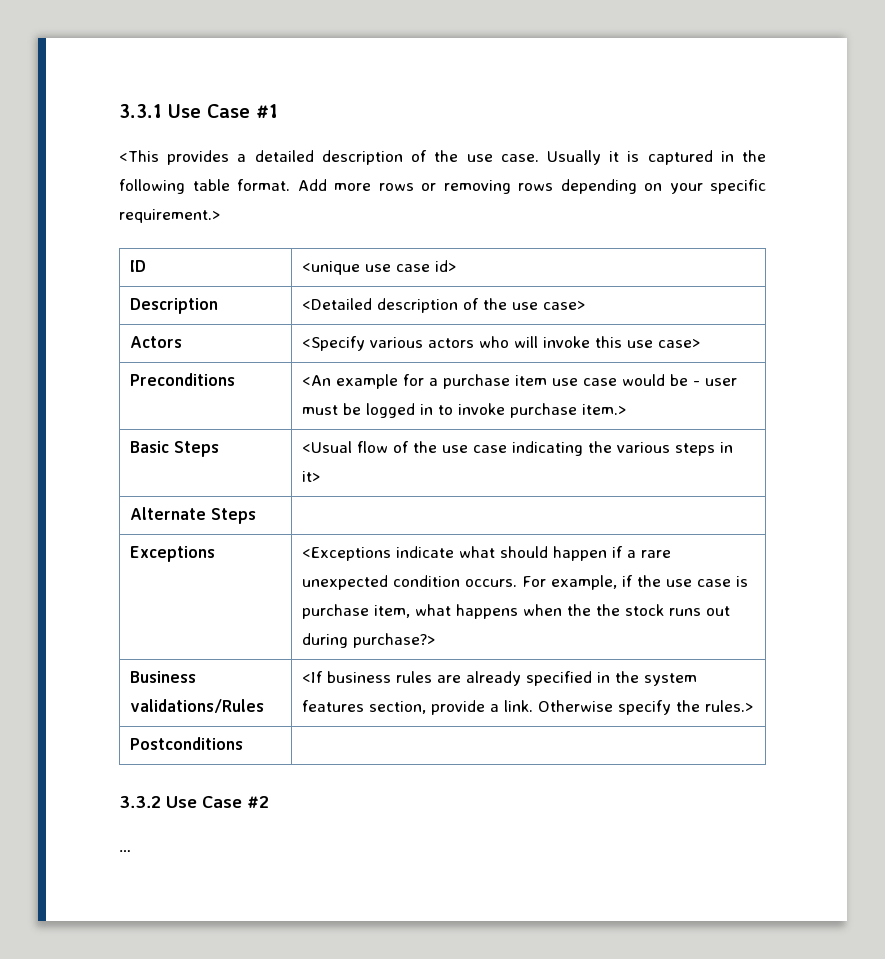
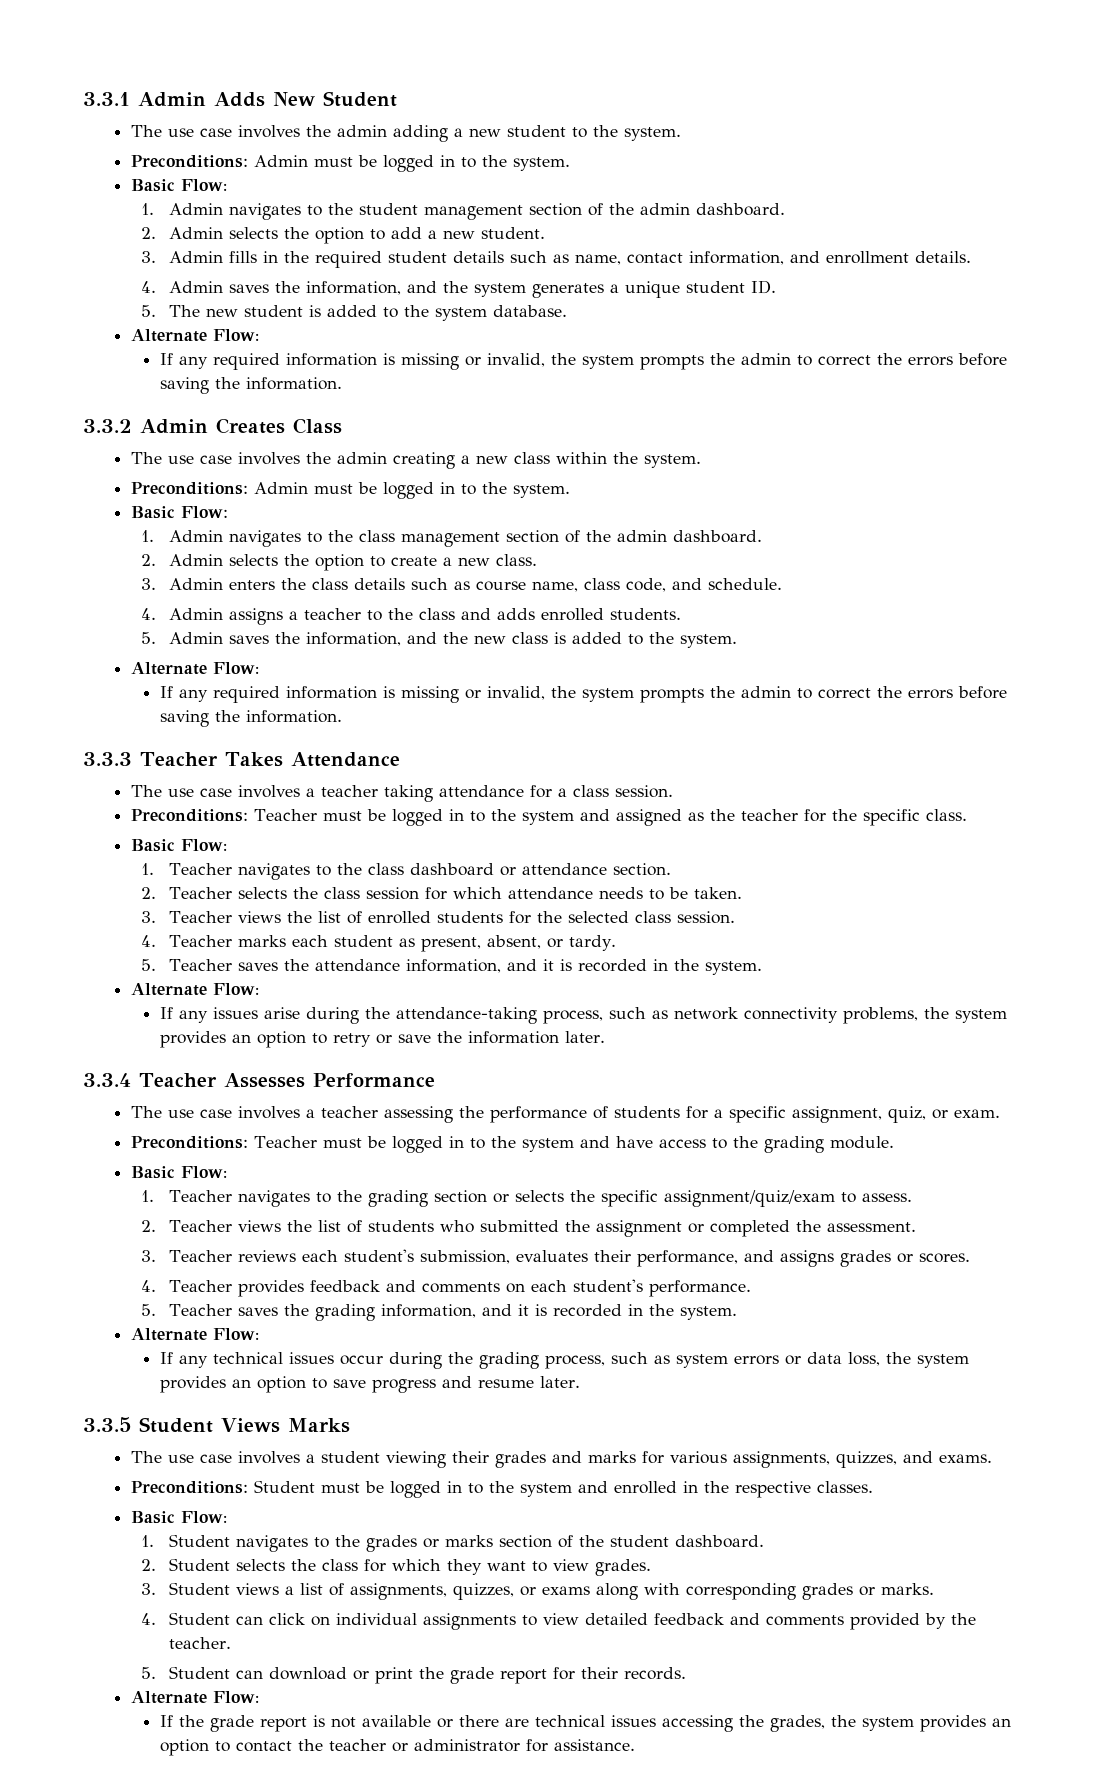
[168,104,278,118] [119,150,766,165] [119,179,766,194] [119,209,220,223] [130,260,147,272] [302,260,457,275] [130,298,219,314] [302,298,586,313] [130,336,183,348] [302,336,701,351] [130,373,236,386] [302,374,738,389] [302,403,627,418] [130,441,220,457] [302,441,734,456] [302,471,321,482] [130,507,257,524] [130,546,216,562] [302,546,672,561] [302,575,749,590] [302,604,731,619] [302,633,436,648] [130,671,197,683] [130,699,265,713] [302,671,698,686] [302,700,754,715] [130,737,244,750] [119,796,269,808] [119,850,131,852] Use Case #1 // <This provides a detailed description of the use case. Usually it is captured in the following table format. Add more rows or removing rows depending on your specific requirement.> // ID | <unique use case id> // Description | <Detailed description of the use case> // Actors | <Specify various actors who will invoke this use case> // Preconditions | <An example for a purchase item use case would be - user must be logged in to invoke purchase item.> // Basic Steps | <Usual flow of the use case indicating the various steps in it> // Alternate Steps | // Exceptions | <Exceptions indicate what should happen if a rare unexpected condition occurs. For example, if the use case is purchase item, what happens when the the stock runs out during purchase?> // Business validations/Rules | <If business rules are already specified in the system features section, provide a link. Otherwise specify the rules.> // Postconditions | // 3.3.2 Use Case #2 // … -> [138,91,397,107] [131,125,682,142] [131,155,571,172] [131,179,228,192] [140,203,786,220] [140,227,546,244] [140,251,972,268] [140,280,777,298] [140,305,568,321] [131,329,260,342] [159,353,1007,370] [159,377,342,394] [83,418,342,434] [131,452,702,469] [131,482,571,499] [131,506,229,519] [140,530,763,547] [140,554,538,571] [140,578,783,592] [140,608,682,625] [140,632,738,648] [131,662,260,675] [159,686,1007,703] [159,710,342,727] [83,752,400,767] [131,785,674,802] [131,809,968,826] [131,839,228,852] [140,863,672,880] [140,887,743,900] [140,911,736,924] [140,935,617,952] [140,959,763,975] [131,983,260,996] [159,1007,1007,1024] [159,1031,605,1048] [83,1073,435,1088] [131,1106,1001,1123] [131,1136,895,1153] [131,1166,228,1179] [140,1190,913,1207] [140,1220,917,1237] [140,1249,971,1267] [140,1279,752,1297] [140,1304,738,1321] [131,1328,260,1341] [159,1352,969,1369] [159,1376,580,1393] [83,1417,350,1433] [131,1451,993,1468] [131,1480,874,1498] [131,1511,228,1524] [140,1534,765,1552] [140,1558,652,1576] [140,1582,935,1600] [140,1612,977,1630] [169,1637,232,1649] [140,1666,687,1684] [131,1691,260,1704] [159,1715,1011,1732] [159,1739,635,1756] Admin Adds New Student // The use case involves the admin adding a new student to the system. // Preconditions: Admin must be logged in to the system. // Basic Flow: // 1. Admin navigates to the student management section of the admin dashboard. // 2. Admin selects the option to add a new student. // 3. Admin fills in the required student details such as name, contact information, and enrollment details. // 4. Admin saves the information, and the system generates a unique student ID. // 5. The new student is added to the system database. // Alternate Flow: // If any required information is missing or invalid, the system prompts the admin to correct the errors before saving the information. // 3.3.2 Admin Creates Class // The use case involves the admin creating a new class within the system. // Preconditions: Admin must be logged in to the system. // Basic Flow: // 1. Admin navigates to the class management section of the admin dashboard. // 2. Admin selects the option to create a new class. // 3. Admin enters the class details such as course name, class code, and schedule. // 4. Admin assigns a teacher to the class and adds enrolled students. // 5. Admin saves the information, and the new class is added to the system. // Alternate Flow: // If any required information is missing or invalid, the system prompts the admin to correct the errors before saving the information. // 3.3.3 Teacher Takes Attendance // The use case involves a teacher taking attendance for a class session. // Preconditions: Teacher must be logged in to the system and assigned as the teacher for the specific class. // Basic Flow: // 1. Teacher navigates to the class dashboard or attendance section. // 2. Teacher selects the class session for which attendance needs to be taken. // 3. Teacher views the list of enrolled students for the selected class session. // 4. Teacher marks each student as present, absent, or tardy. // 5. Teacher saves the attendance information, and it is recorded in the system. // Alternate Flow: // If any issues arise during the attendance-taking process, such as network connectivity problems, the system provides an option to retry or save the information later. // 3.3.4 Teacher Assesses Performance // The use case involves a teacher assessing the performance of students for a specific assignment, quiz, or exam. // Preconditions: Teacher must be logged in to the system and have access to the grading module. // Basic Flow: // 1. Teacher navigates to the grading section or selects the specific assignment/quiz/exam to assess. // 2. Teacher views the list of students who submitted the assignment or completed the assessment. // 3. Teacher reviews each student's submission, evaluates their performance, and assigns grades or scores. // 4. Teacher provides feedback and comments on each student's performance. // 5. Teacher saves the grading information, and it is recorded in the system. // Alternate Flow: // If any technical issues occur during the grading process, such as system errors or data loss, the system provides an option to save progress and resume later. // 3.3.5 Student Views Marks // The use case involves a student viewing their grades and marks for various assignments, quizzes, and exams. // Preconditions: Student must be logged in to the system and enrolled in the respective classes. // Basic Flow: // 1. Student navigates to the grades or marks section of the student dashboard. // 2. Student selects the class for which they want to view grades. // 3. Student views a list of assignments, quizzes, or exams along with corresponding grades or marks. // 4. Student can click on individual assignments to view detailed feedback and comments provided by the teacher. // 5. Student can download or print the grade report for their records. // Alternate Flow: // If the grade report is not available or there are technical issues accessing the grades, the system provides an option to contact the teacher or administrator for assistance.

